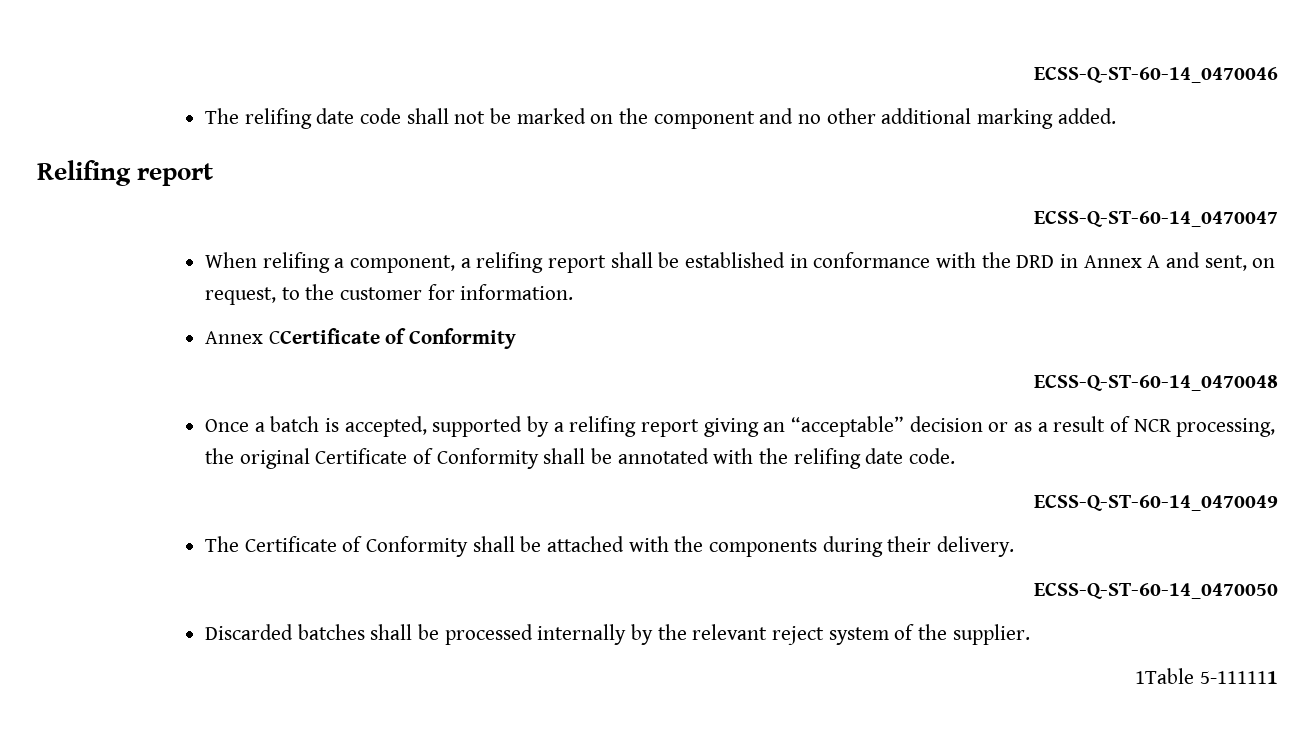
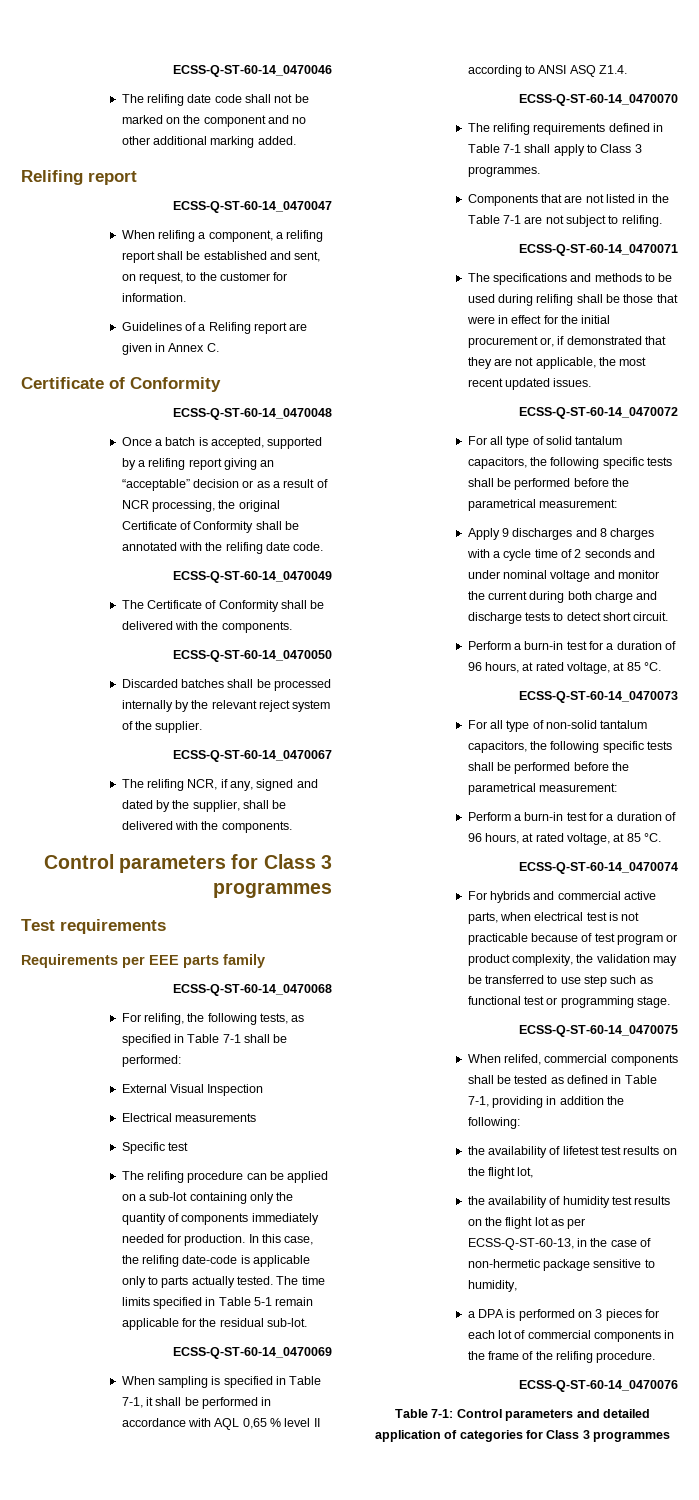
[789,252,1161,268] in conformance with the DRD in Annex A -> (267, 255) none
[205,328,380,344] Annex CCertificate -> [121,322,308,334] [121,343,219,355] [21,377,104,389] Guidelines of a Relifing report are given in Annex C. // Certificate
[547,536,1015,557] attached with the components during their delivery. -> [121,621,292,633] delivered with the components.
[1135,668,1278,684] 1Table 5-111111 -> [173,750,332,762] [121,779,318,791] [121,800,287,812] [121,821,292,833] [43,854,332,873] [213,882,332,898] [21,919,166,934] [21,954,265,968] [173,984,332,996] [121,1013,305,1025] [121,1034,288,1046] [121,1055,181,1067] [121,1084,264,1096] [121,1113,256,1122] [121,1142,188,1154] [121,1171,329,1183] [121,1192,294,1204] [121,1213,319,1225] [121,1234,314,1246] [121,1255,311,1267] [121,1276,325,1288] [121,1297,314,1309] [121,1318,308,1330] [173,1347,332,1359] [121,1376,322,1388] [121,1397,272,1409] [121,1418,320,1430] [467,65,628,77] [519,94,678,106] [467,123,664,135] [467,144,642,156] [467,166,540,177] [467,194,669,206] [467,215,662,227] [519,244,678,256] [467,273,673,285] [467,294,678,306] [466,315,611,324] [467,336,667,348] [467,357,647,369] [467,378,592,390] [519,407,678,419] [467,436,623,448] [467,457,673,469] [467,478,630,490] [467,499,617,511] [467,528,655,540] [466,549,656,561] [467,570,660,582] [467,591,658,603] [467,612,669,624] [467,641,677,650] [467,662,662,674] [519,691,678,703] [467,720,648,732] [467,741,673,753] [467,762,630,774] [467,783,617,795] [467,812,677,821] [467,833,662,845] [519,862,678,874] [467,891,657,903] [467,912,640,924] [467,933,678,945] [467,954,678,966] [467,975,653,987] [467,996,671,1008] [519,1025,678,1037] [467,1054,678,1066] [467,1075,657,1084] [467,1096,625,1108] [467,1117,520,1129] [467,1146,677,1158] [467,1167,534,1179] [467,1196,671,1208] [467,1217,586,1229] [467,1238,652,1250] [467,1259,655,1271] [467,1280,517,1292] [467,1309,660,1321] [467,1330,675,1342] [467,1351,656,1363] [519,1380,678,1392] [395,1409,650,1421] [374,1430,671,1442] ECSS-Q-ST-60-14_0470067 // The relifing NCR, if any, signed and dated by the supplier, shall be delivered with the components. // Control parameters for Class 3 programmes // Test requirements // Requirements per EEE parts family // ECSS-Q-ST-60-14_0470068 // For relifing, the following tests, as specified in Table 7-1 shall be performed: // External Visual Inspection // Electrical measurements // Specific test // The relifing procedure can be applied on a sub-lot containing only the quantity of components immediately needed for production. In this case, the relifing date-code is applicable only to parts actually tested. The time limits specified in Table 5-1 remain applicable for the residual sub-lot. // ECSS-Q-ST-60-14_0470069 // When sampling is specified in Table 7-1, it shall be performed in accordance with AQL 0,65 % level II according to ANSI ASQ Z1.4. // ECSS-Q-ST-60-14_0470070 // The relifing requirements defined in Table 7-1 shall apply to Class 3 programmes. // Components that are not listed in the Table 7-1 are not subject to relifing. // ECSS-Q-ST-60-14_0470071 // The specifications and methods to be used during relifing shall be those that were in effect for the initial procurement or, if demonstrated that they are not applicable, the most recent updated issues. // ECSS-Q-ST-60-14_0470072 // For all type of solid tantalum capacitors, the following specific tests shall be performed before the parametrical measurement: // Apply 9 discharges and 8 charges with a cycle time of 2 seconds and under nominal voltage and monitor the current during both charge and discharge tests to detect short circuit. // Perform a burn-in test for a duration of 96 hours, at rated voltage, at 85 °C. // ECSS-Q-ST-60-14_0470073 // For all type of non-solid tantalum capacitors, the following specific tests shall be performed before the parametrical measurement: // Perform a burn-in test for a duration of 96 hours, at rated voltage, at 85 °C. // ECSS-Q-ST-60-14_0470074 // For hybrids and commercial active parts, when electrical test is not practicable because of test program or product complexity, the validation may be transferred to use step such as functional test or programming stage. // ECSS-Q-ST-60-14_0470075 // When relifed, commercial components shall be tested as defined in Table 7-1, providing in addition the following: // the availability of lifetest test results on the flight lot, // the availability of humidity test results on the flight lot as per ECSS-Q-ST-60-13, in the case of non-hermetic package sensitive to humidity, // a DPA is performed on 3 pieces for each lot of commercial components in the frame of the relifing procedure. // ECSS-Q-ST-60-14_0470076 // Table 7-1: Control parameters and detailed application of categories for Class 3 programmes

